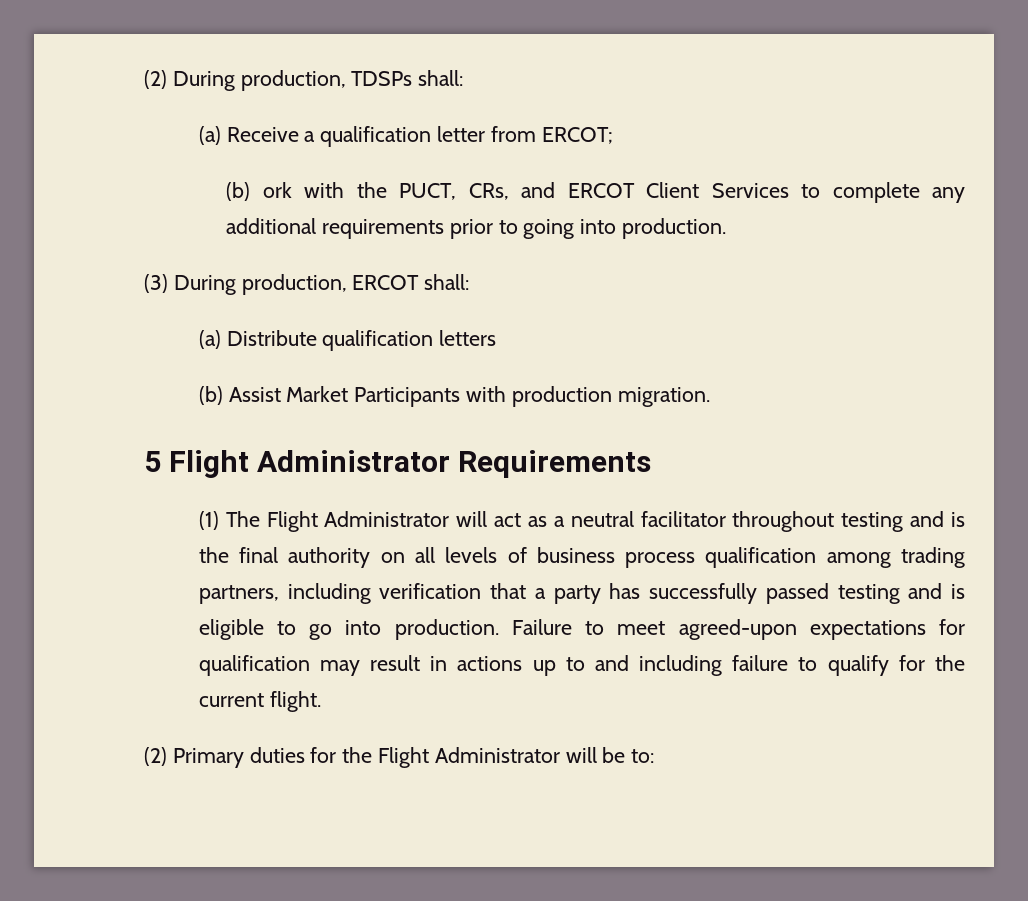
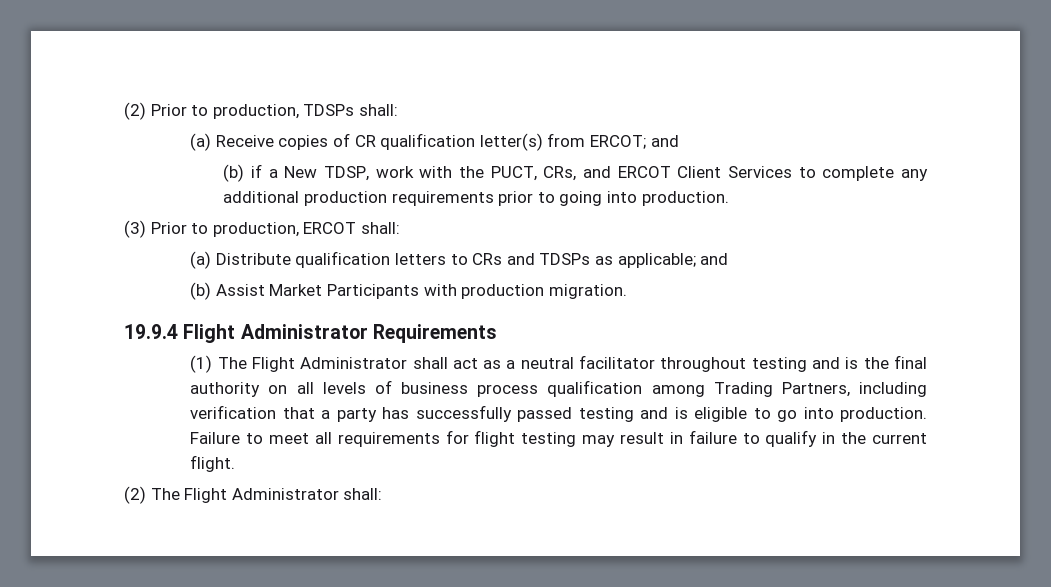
[144,70,235,91] (2) During -> [124,102,209,120] (2) Prior to
[304,126,486,147] a qualification letter -> [278,133,543,151] copies of CR qualification letter(s)
[226,182,292,201] // (b) ork -> [650,135,679,147] [223,164,414,182] and // (b) if a New TDSP, work
(317, 226) none -> [303,191,387,206] production
[173,275,236,295] During -> [150,222,209,234] Prior to
(497, 338) none -> [450,253,729,268] to CRs and TDSPs as applicable; and
[144,451,161,472] 5 -> [124,324,178,339] 19.9.4
[456,511,488,527] will -> [412,357,448,369] shall
[901,547,966,568] [198,585,279,604] trading partners, -> [713,382,850,397] Trading Partners,
[678,619,965,640] [198,655,723,676] agreed-upon expectations for qualification may result in actions up to and including -> [314,430,683,447] all requirements for flight testing may result in
[898,655,925,671] for -> [822,432,836,444] in
[172,747,655,768] Primary duties for the Flight Administrator will be to: -> [150,488,383,503] The Flight Administrator shall:

